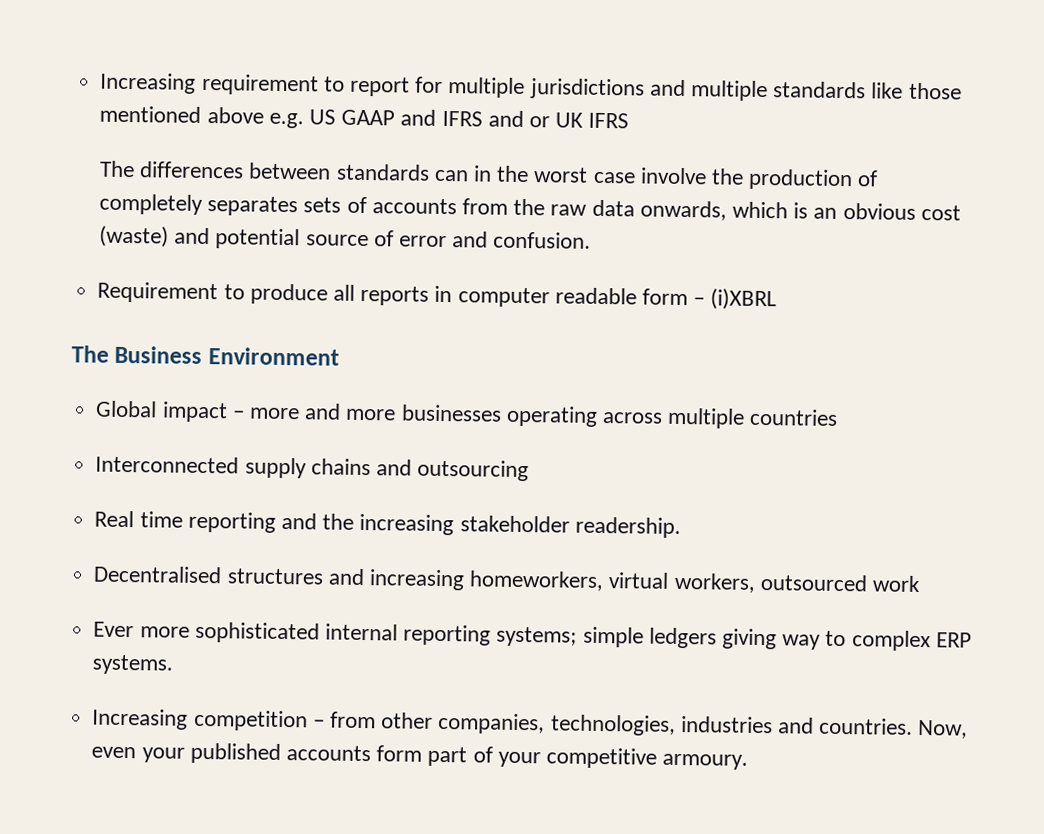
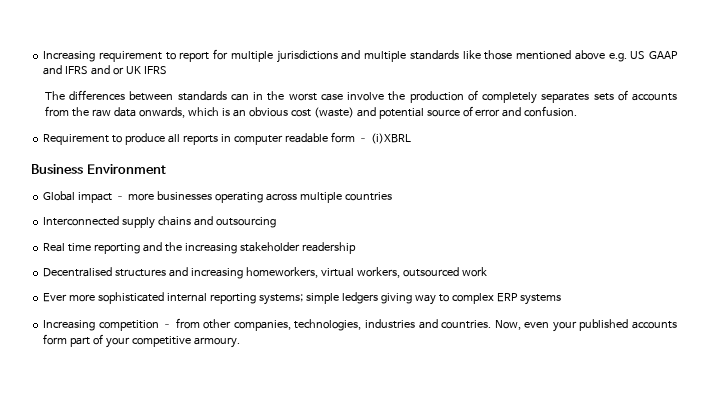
[71,345,109,363] The -> (411, 138) none
[304,403,397,421] and more -> (155, 197) none
[574,516,681,539] readership. -> [301,242,356,254] readership
[92,654,174,675] systems. -> [519,294,561,305] systems

